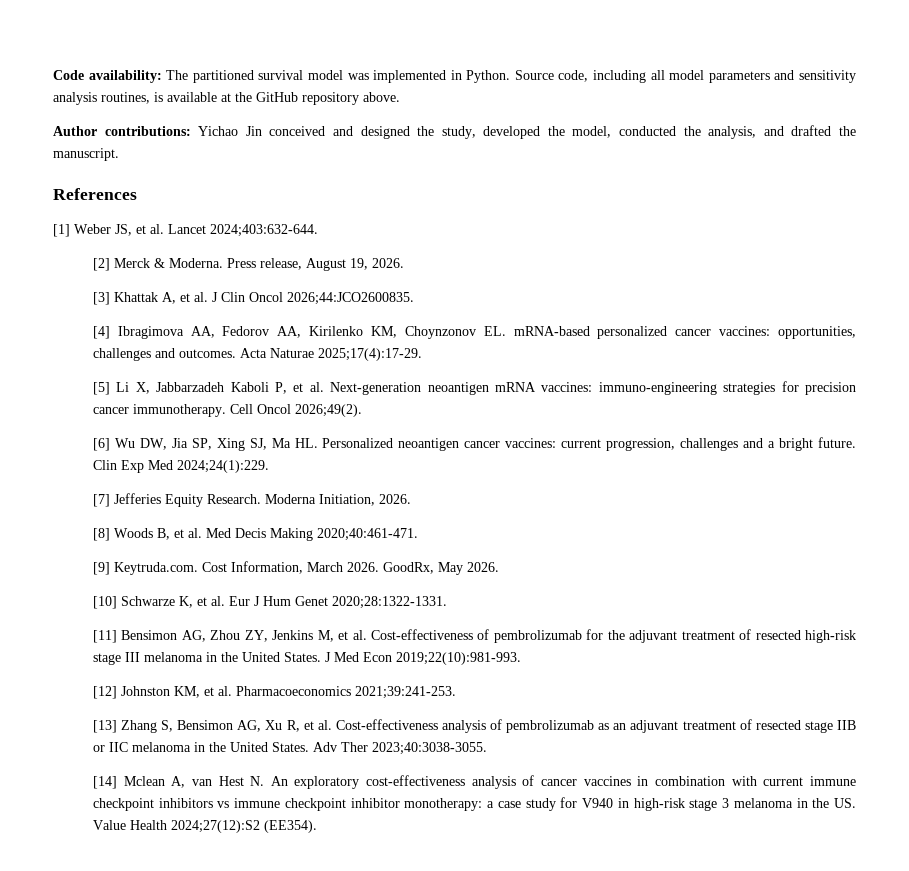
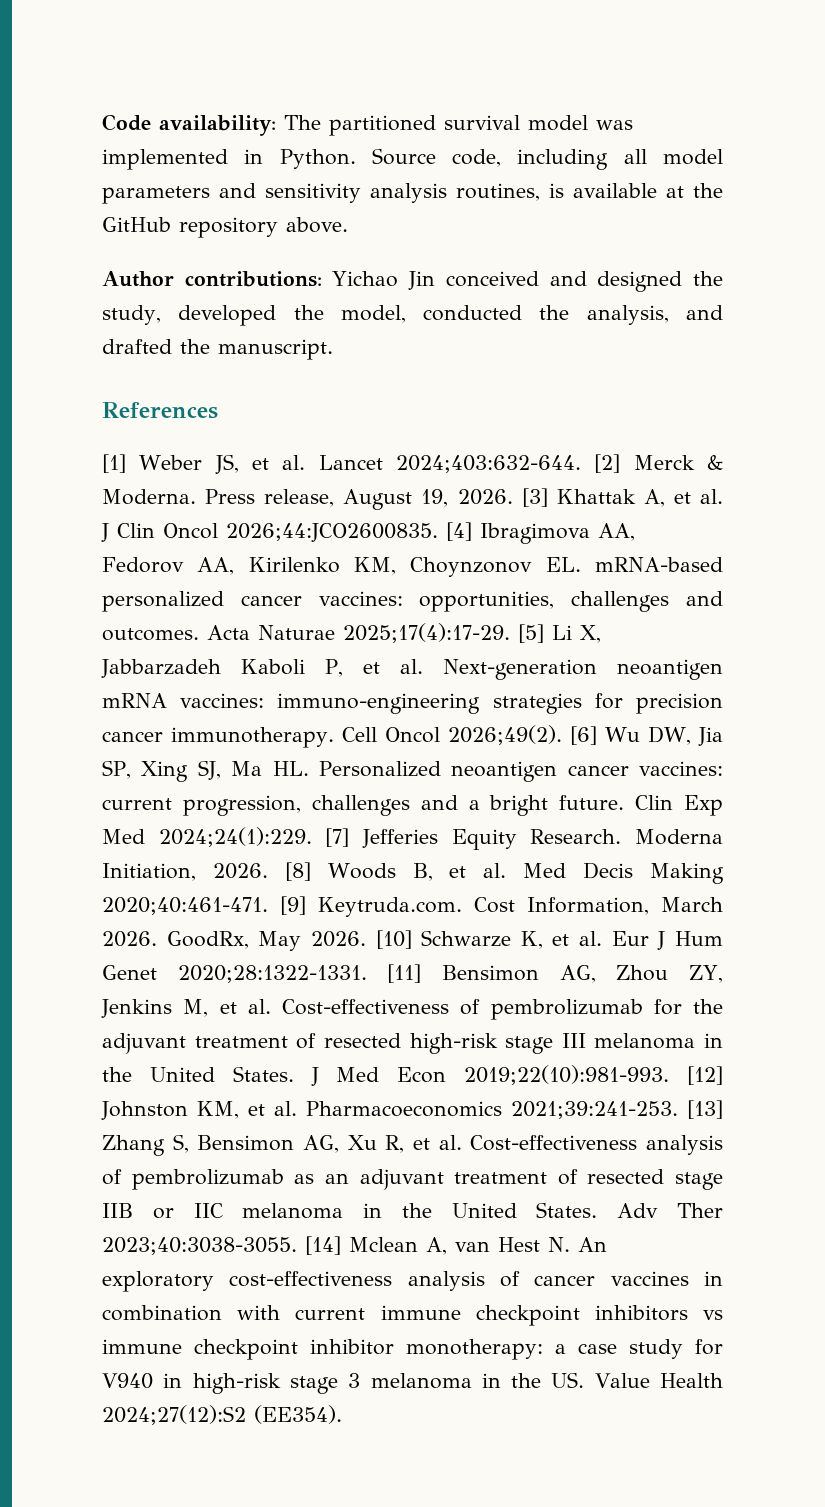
(318, 230) // -> (581, 464) none
(404, 263) // -> (513, 497) none
(414, 298) // -> (438, 532) none
(422, 354) // -> (510, 633) none
(362, 410) // -> (563, 735) none
(269, 466) // -> (312, 837) none
(411, 499) // -> (268, 871) none
(418, 534) // -> (268, 906) none
(499, 567) // -> (366, 939) none
(447, 602) // -> (367, 974) none
(521, 658) // -> (670, 1075) none
(456, 692) // -> (678, 1110) none
(487, 748) // -> (297, 1246) none

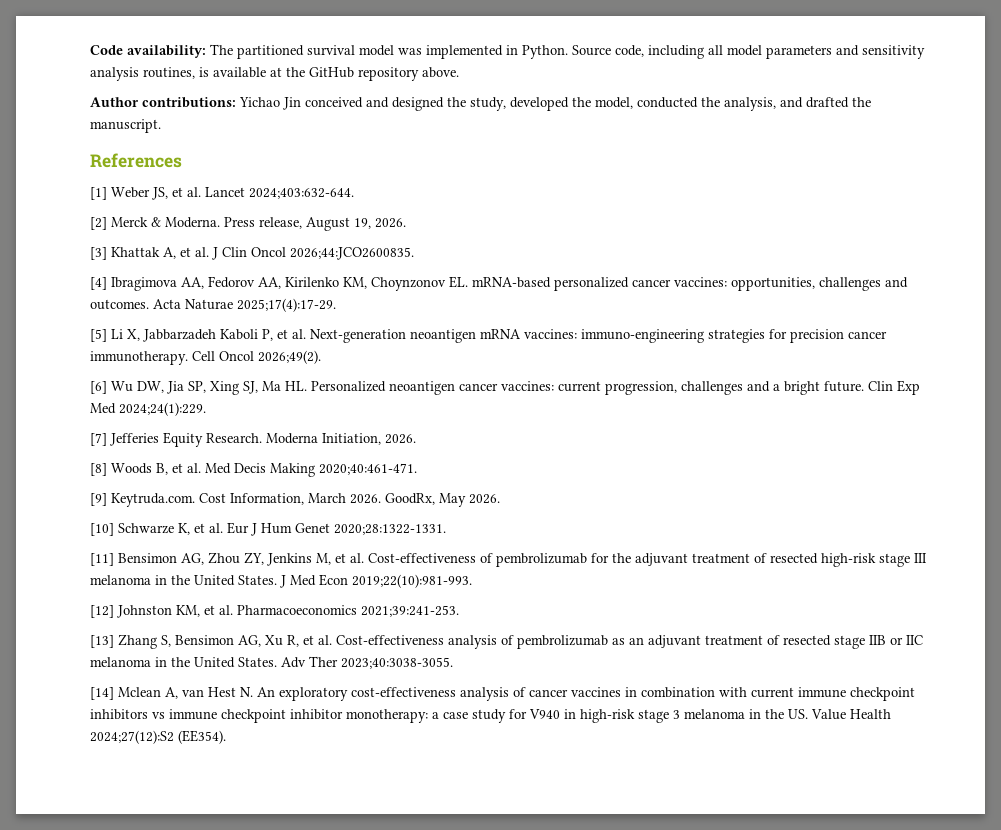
(581, 464) none -> (354, 193) //
(513, 497) none -> (406, 223) //
(438, 532) none -> (414, 253) //
(510, 633) none -> (336, 305) //
(563, 735) none -> (321, 357) //
(312, 837) none -> (206, 409) //
(268, 871) none -> (416, 439) //
(268, 906) none -> (417, 469) //
(366, 939) none -> (500, 499) //
(367, 974) none -> (446, 529) //
(670, 1075) none -> (472, 581) //
(678, 1110) none -> (459, 611) //
(297, 1246) none -> (453, 663) //

